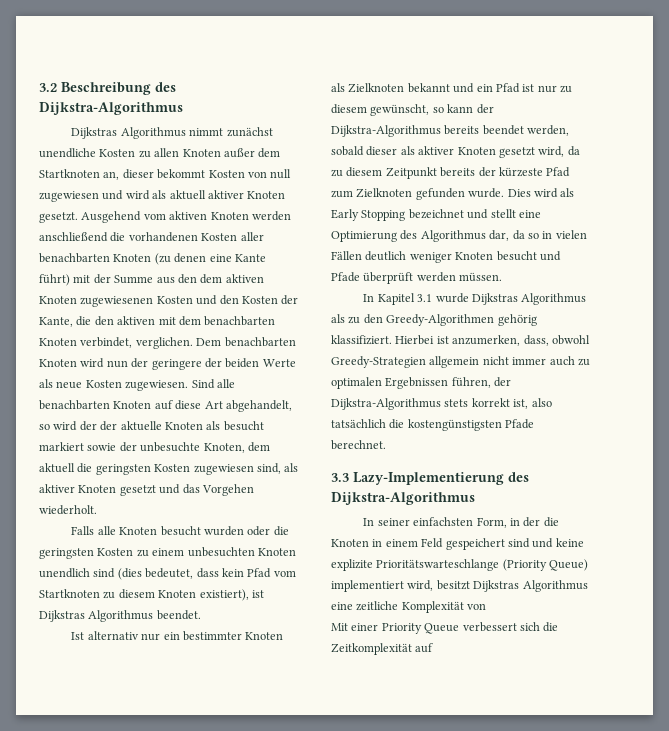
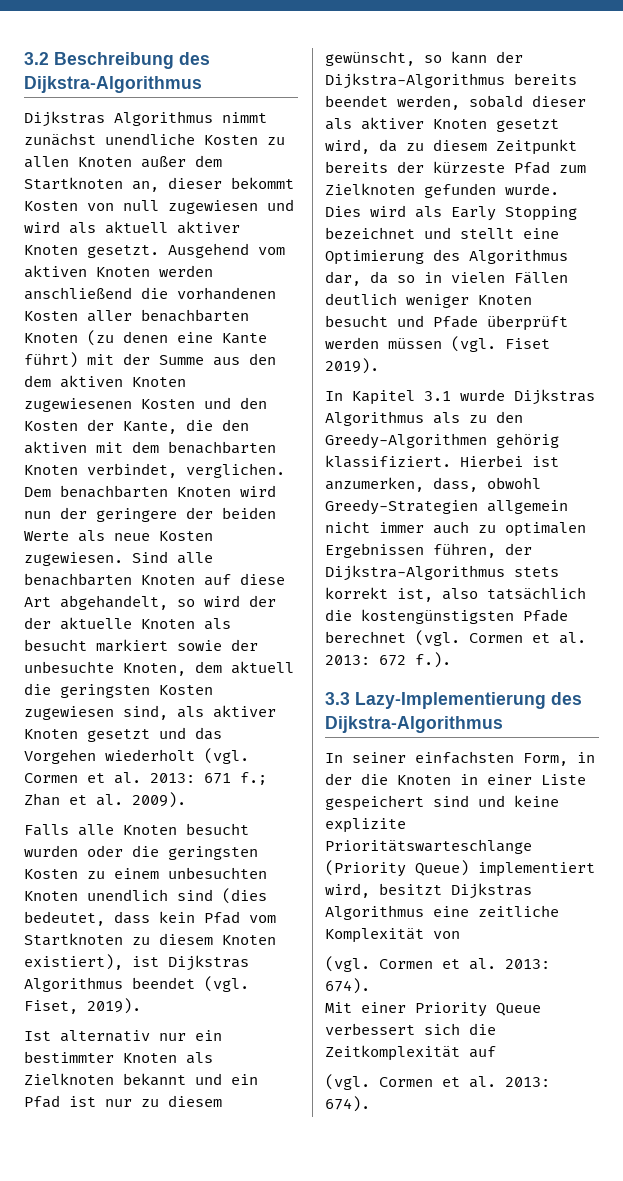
[39,505,97,515] wiederholt. -> [105,748,249,764] [24,772,267,785] [24,792,186,808] wiederholt (vgl. Cormen et al. 2013: 671 f.; Zhan et al. 2009).
[156,610,201,620] beendet. -> [132,976,249,992] [24,998,141,1014] beendet (vgl. Fiset, 2019).
[459,272,503,282] müssen. -> [388,336,550,352] [325,358,379,374] müssen (vgl. Fiset 2019).
[331,440,386,450] berechnet. -> [325,630,586,646] [325,652,451,668] berechnet (vgl. Cormen et al. 2013: 672 f.).
[385,538,444,548] einem Feld -> [487,774,586,785] einer Liste
(487, 606) none -> [325,956,550,972] [325,978,370,994] // (vgl. Cormen et al. 2013: 674).
(434, 648) none -> [325,1074,550,1090] [325,1096,370,1112] // (vgl. Cormen et al. 2013: 674).

